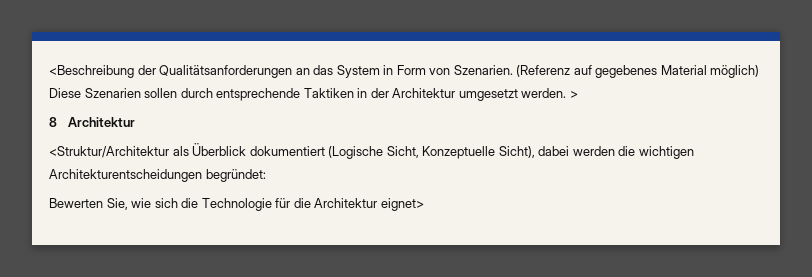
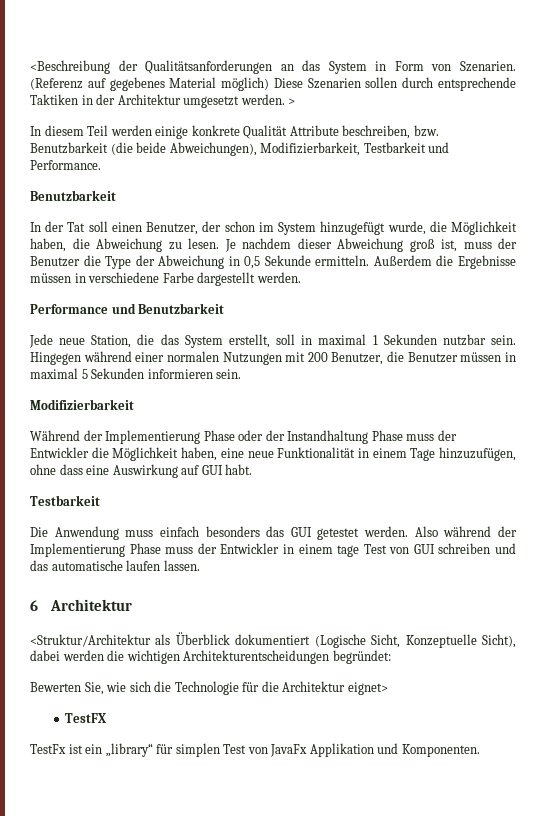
[49,117,57,127] 8 -> [30,125,439,139] [30,142,450,156] [30,160,101,170] [30,190,116,201] [30,221,517,235] [30,238,517,252] [30,255,516,269] [30,272,301,286] [30,303,225,314] [29,334,516,348] [30,351,516,365] [30,368,242,379] [30,399,134,410] [30,430,457,444] [30,447,516,461] [30,464,253,478] [30,495,100,506] [30,526,517,540] [30,543,516,557] [30,560,200,571] [30,600,38,611] In diesem Teil werden einige konkrete Qualität Attribute beschreiben, bzw. Benutzbarkeit (die beide Abweichungen), Modifizierbarkeit, Testbarkeit und Performance. // Benutzbarkeit // In der Tat soll einen Benutzer, der schon im System hinzugefügt wurde, die Möglichkeit haben, die Abweichung zu lesen. Je nachdem dieser Abweichung groß ist, muss der Benutzer die Type der Abweichung in 0,5 Sekunde ermitteln. Außerdem die Ergebnisse müssen in verschiedene Farbe dargestellt werden. // Performance und Benutzbarkeit // Jede neue Station, die das System erstellt, soll in maximal 1 Sekunden nutzbar sein. Hingegen während einer normalen Nutzungen mit 200 Benutzer, die Benutzer müssen in maximal 5 Sekunden informieren sein. // Modifizierbarkeit // Während der Implementierung Phase oder der Instandhaltung Phase muss der Entwickler die Möglichkeit haben, eine neue Funktionalität in einem Tage hinzuzufügen, ohne dass eine Auswirkung auf GUI habt. // Testbarkeit // Die Anwendung muss einfach besonders das GUI getestet werden. Also während der Implementierung Phase muss der Entwickler in einem tage Test von GUI schreiben und das automatische laufen lassen. // 6
(424, 204) none -> [65,713,107,723] [30,743,480,757] // TestFX // TestFx ist ein „library“ für simplen Test von JavaFx Applikation und Komponenten.

